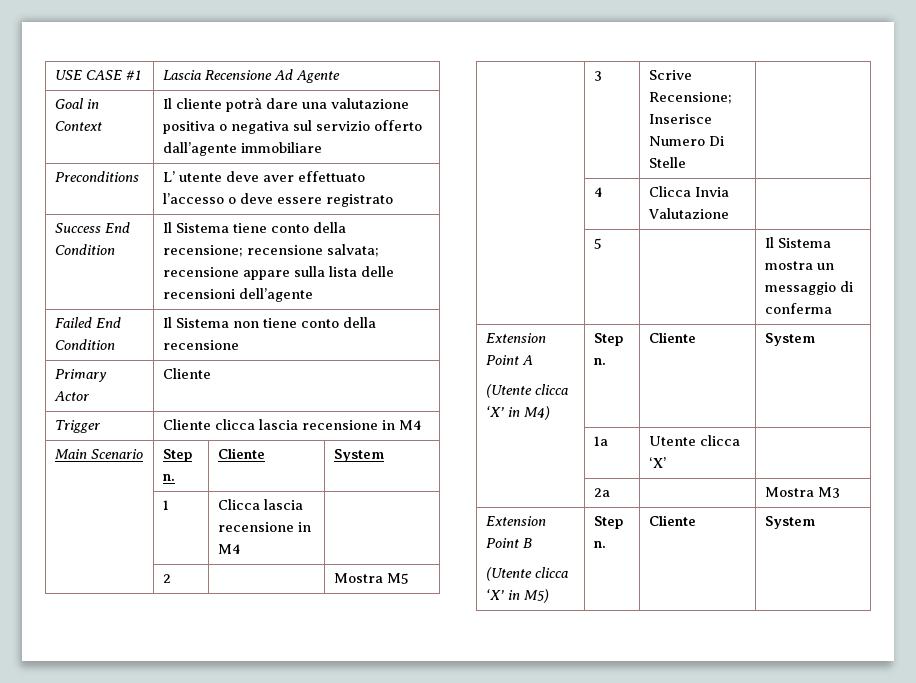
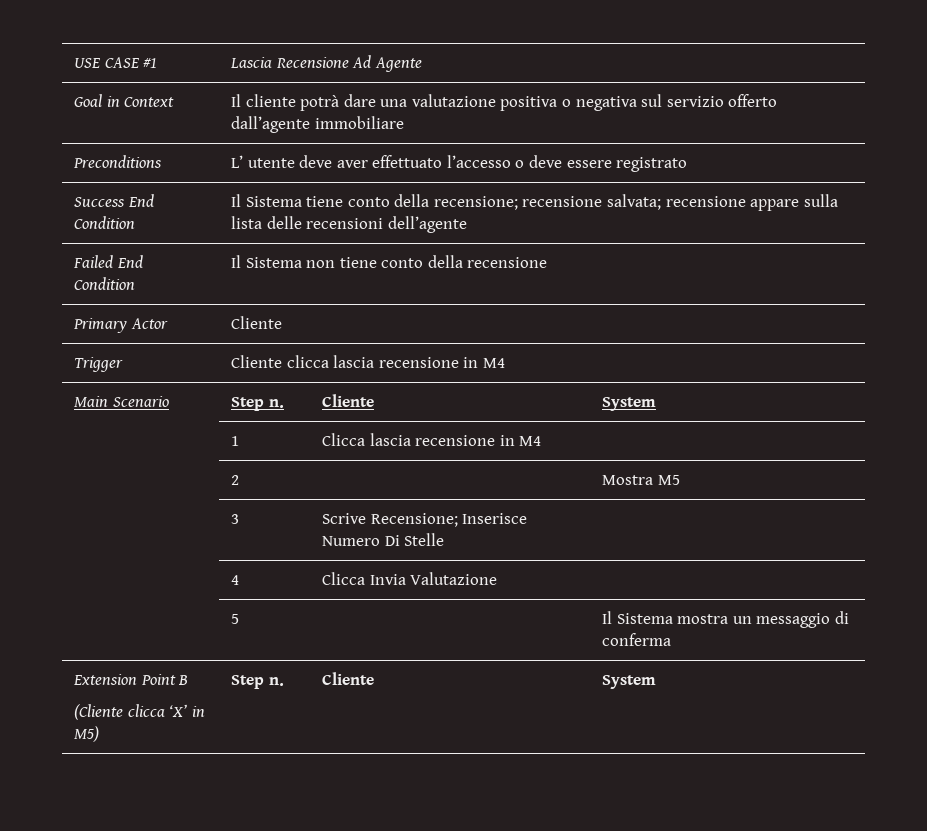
[486,333,547,343] [486,355,534,365] [486,384,569,398] [486,406,551,420] [594,333,624,346] [594,358,607,365] [649,332,697,343] [765,333,816,346] [594,436,609,446] [649,435,741,446] [649,457,667,468] [594,488,611,497] [765,487,841,498] // Extension Point A // (Utente clicca ‘X’ in M4) | Step n. | Cliente | System // | 1a | Utente clicca ‘X’ | // | 2a | | Mostra M3 -> (671, 639) none
[486,567,533,581] (Utente -> [73,704,123,720] (Cliente

